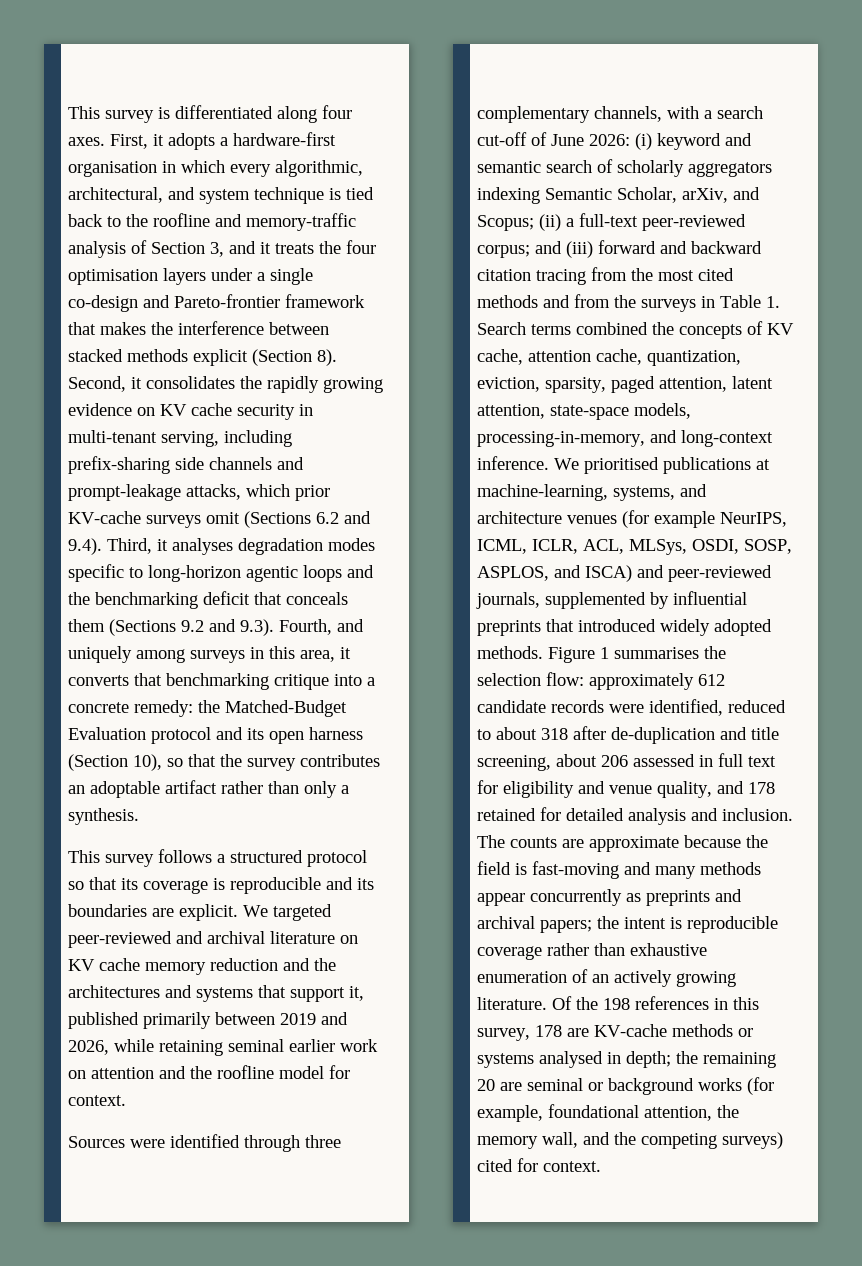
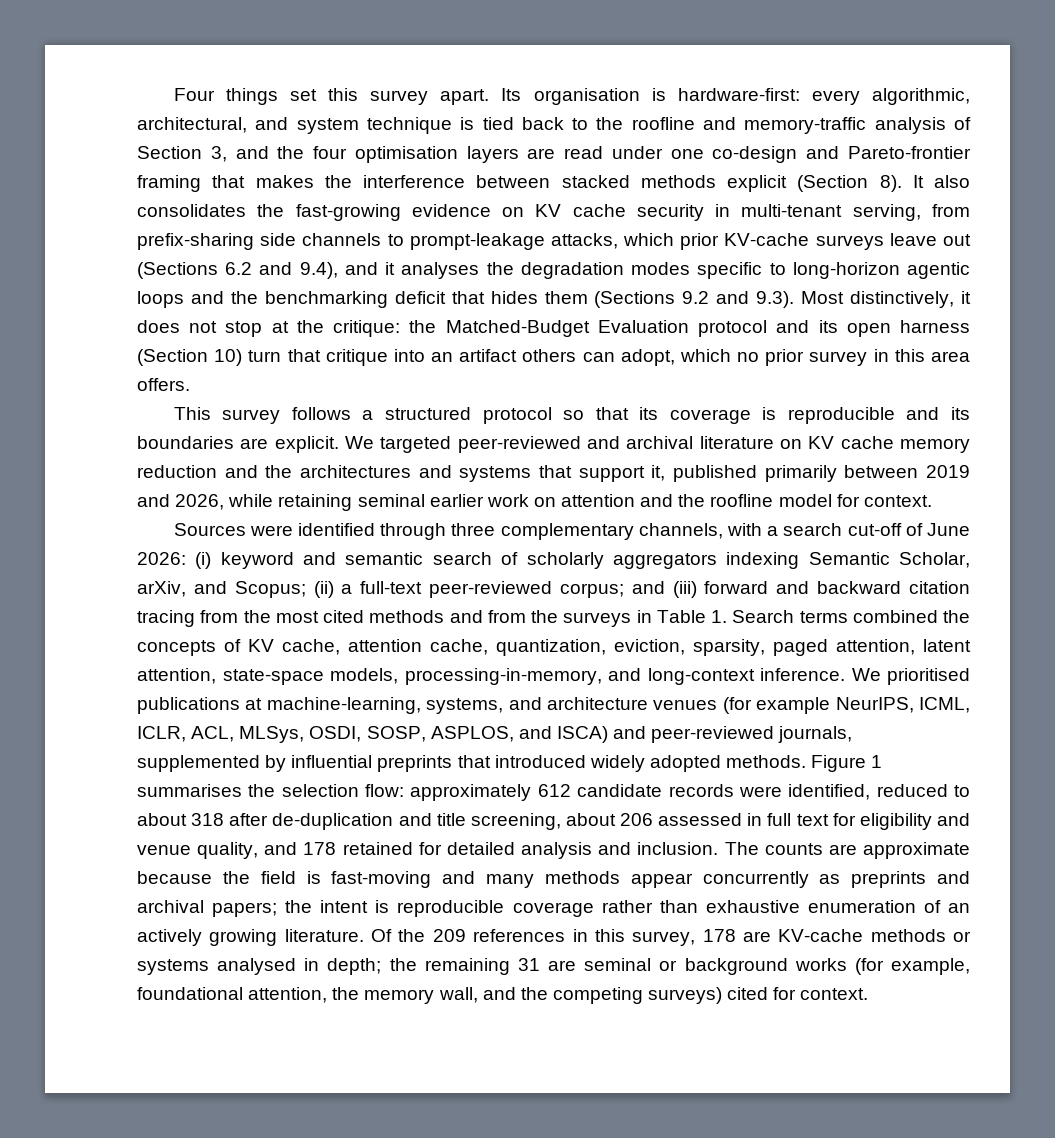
[68,105,352,123] [68,132,336,150] [68,160,225,177] This survey is differentiated along four axes. First, it adopts a hardware-first organisation in which -> [173,88,800,105] Four things set this survey apart. Its organisation is hardware-first:
[260,242,314,254] it treats -> (269, 152) none
[211,268,313,285] under a single -> [527,146,704,159] are read under one
[285,294,365,308] framework -> [137,175,201,192] framing
[68,376,383,393] Second, it consolidates the rapidly growing -> [912,175,970,188] [137,204,401,221] It also consolidates the fast-growing
[224,430,292,447] including -> [931,204,970,217] from
[277,457,304,470] and -> [387,234,404,246] to
[206,512,240,524] omit -> [889,233,972,246] leave out
[68,538,152,555] 9.4). Third, -> [299,262,378,279] 9.4), and
(233, 546) none -> [486,262,514,275] the
[286,592,348,605] conceals -> [490,291,538,304] hides
[279,619,364,635] [68,646,351,663] [68,673,375,690] [68,700,193,717] Fourth, and uniquely among surveys in this area, it converts that benchmarking critique into a concrete remedy: -> [801,291,972,308] [137,320,401,337] Most distinctively, it does not stop at the critique:
[133,754,380,771] [68,780,349,798] [68,808,139,825] 10), so that the survey contributes an adoptable artifact rather than only a synthesis. -> [214,349,970,366] [137,378,190,391] 10) turn that critique into an artifact others can adopt, which no prior survey in this area offers.
[603,998,630,1010] 198 -> [432,929,466,942] 209
[477,1079,495,1091] 20 -> [517,958,540,971] 31

